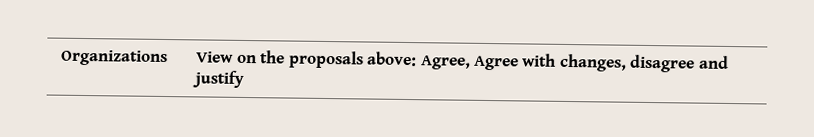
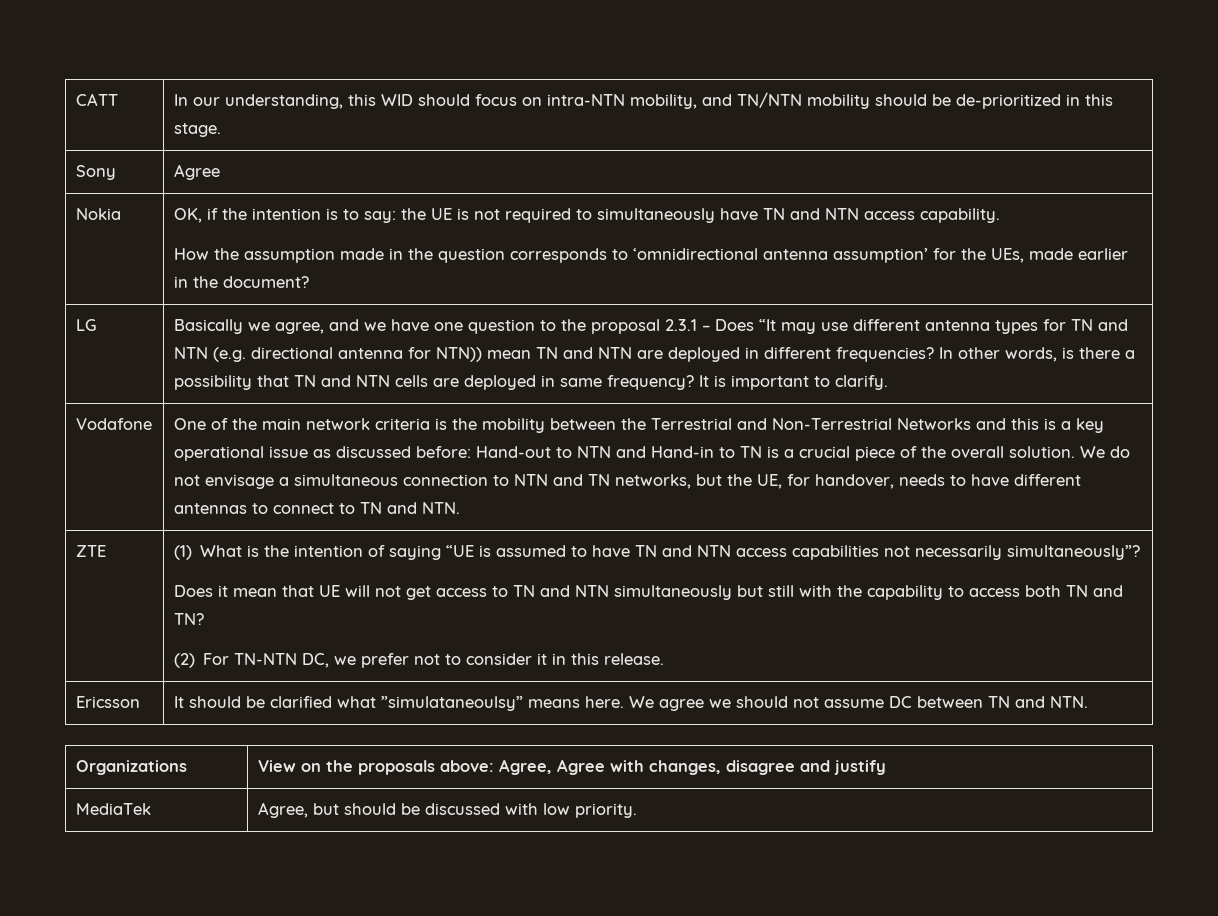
(61, 58) none -> [75,93,118,106] [173,92,1113,109] [173,123,221,137] [75,165,116,180] [173,164,220,180] [75,208,121,220] [173,208,1000,223] [173,248,1128,263] [173,276,309,288] [75,319,96,331] [173,319,1128,334] [173,347,1135,362] [173,375,888,390] [75,418,152,430] [173,418,1104,433] [173,446,1130,461] [173,474,1081,489] [173,502,460,514] [75,545,106,557] [173,545,1140,560] [173,585,1123,600] [173,613,204,625] [173,653,664,668] [75,696,140,708] [173,696,1088,711] CATT | In our understanding, this WID should focus on intra-NTN mobility, and TN/NTN mobility should be de-prioritized in this stage. // Sony | Agree // Nokia | OK, if the intention is to say: the UE is not required to simultaneously have TN and NTN access capability. // How the assumption made in the question corresponds to ‘omnidirectional antenna assumption’ for the UEs, made earlier in the document? // LG | Basically we agree, and we have one question to the proposal 2.3.1 – Does “It may use different antenna types for TN and NTN (e.g. directional antenna for NTN)) mean TN and NTN are deployed in different frequencies? In other words, is there a possibility that TN and NTN cells are deployed in same frequency? It is important to clarify. // Vodafone | One of the main network criteria is the mobility between the Terrestrial and Non-Terrestrial Networks and this is a key operational issue as discussed before: Hand-out to NTN and Hand-in to TN is a crucial piece of the overall solution. We do not envisage a simultaneous connection to NTN and TN networks, but the UE, for handover, needs to have different antennas to connect to TN and NTN. // ZTE | (1) What is the intention of saying “UE is assumed to have TN and NTN access capabilities not necessarily simultaneously”? // Does it mean that UE will not get access to TN and NTN simultaneously but still with the capability to access both TN and TN? // (2) For TN-NTN DC, we prefer not to consider it in this release. // Ericsson | It should be clarified what ”simulataneoulsy” means here. We agree we should not assume DC between TN and NTN. //
(245, 79) none -> [75,803,151,815] [257,802,637,818] // MediaTek | Agree, but should be discussed with low priority.

